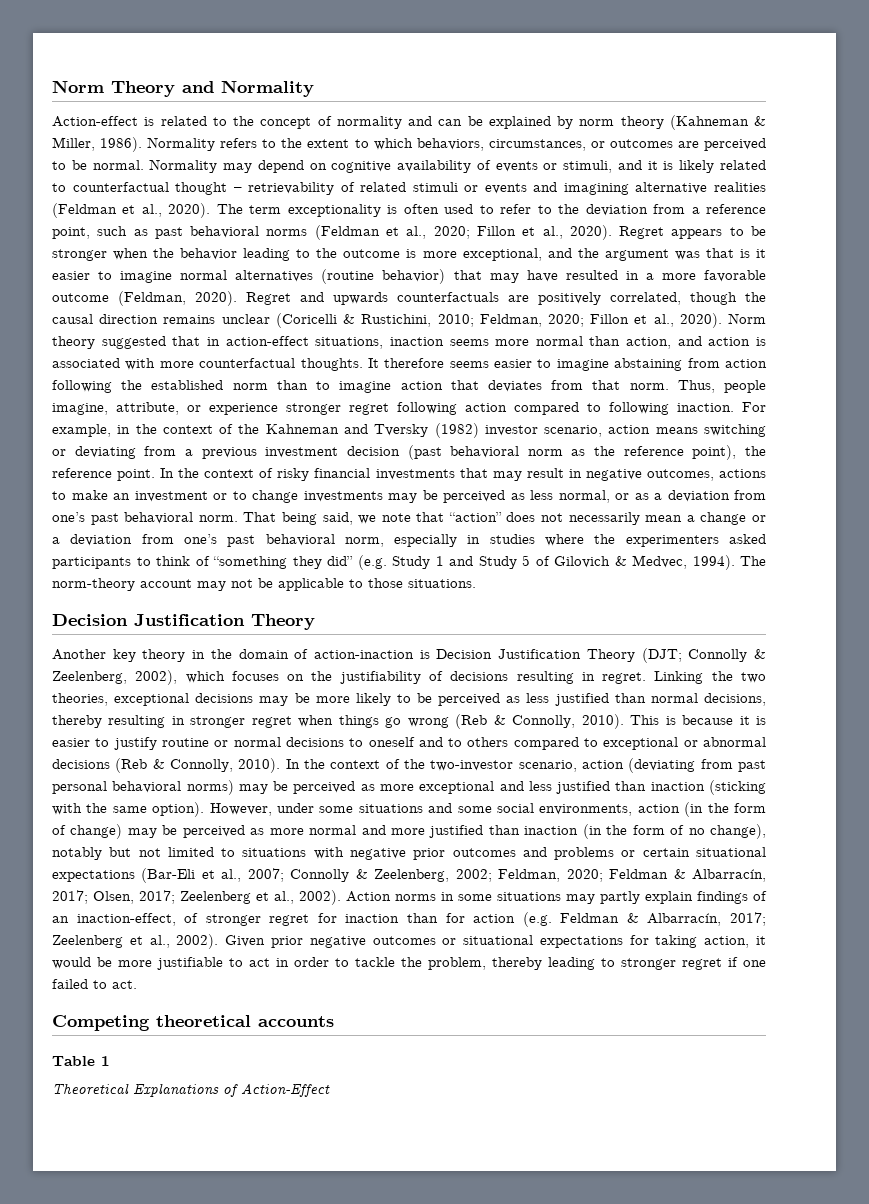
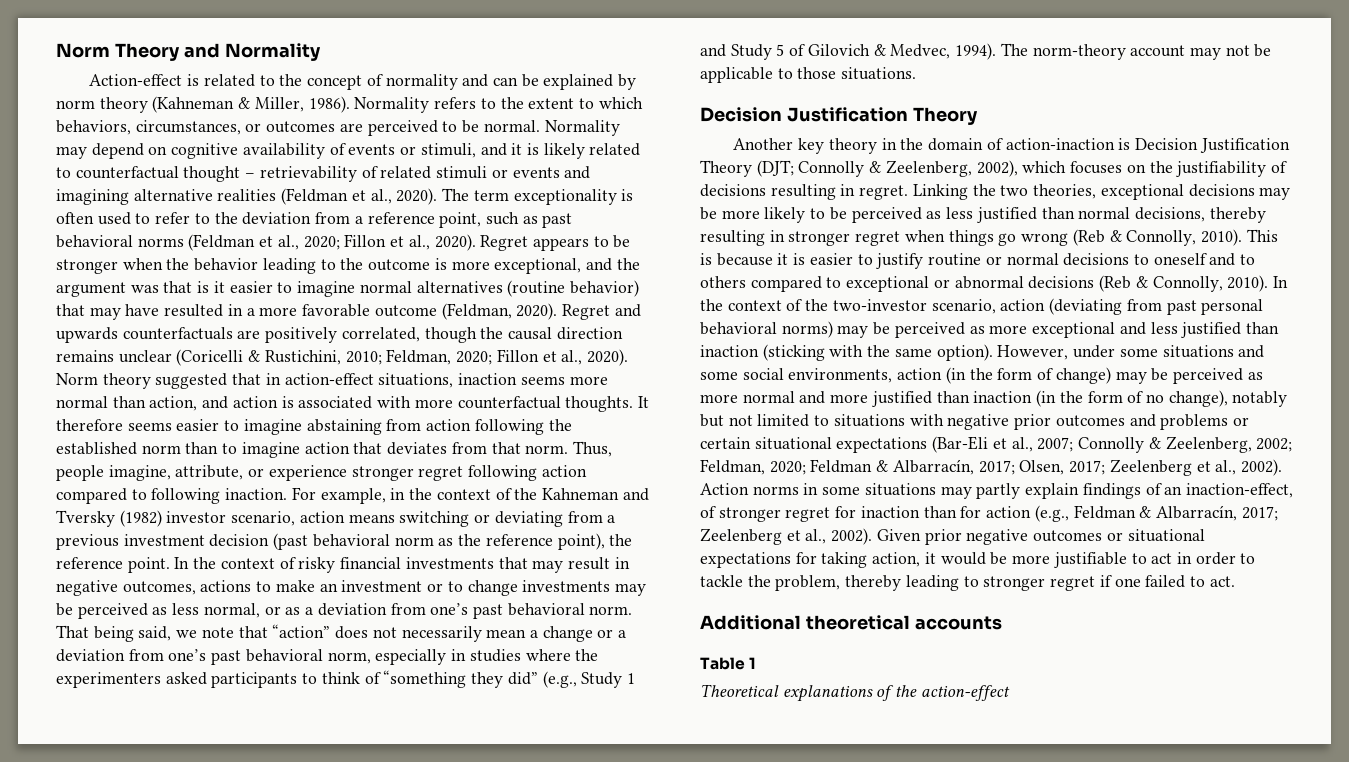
[357,555,387,570] (e.g. -> [542,671,577,688] (e.g.,
[522,912,552,927] (e.g. -> [1034,505,1069,522] (e.g.,
[52,1015,150,1031] Competing -> [700,615,801,630] Additional
[133,1083,330,1097] Explanations of Action-Effect -> [782,685,1010,702] explanations of the action-effect

